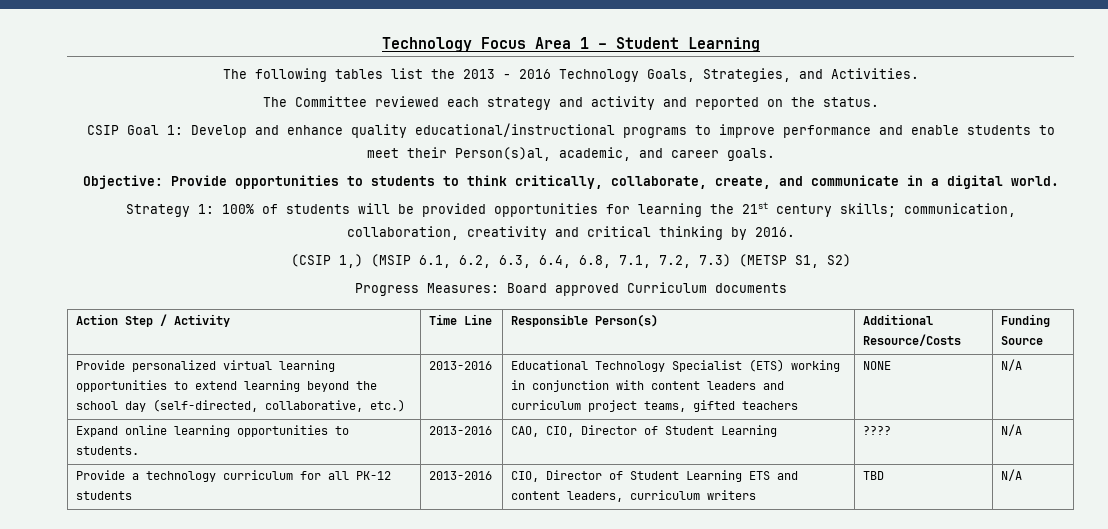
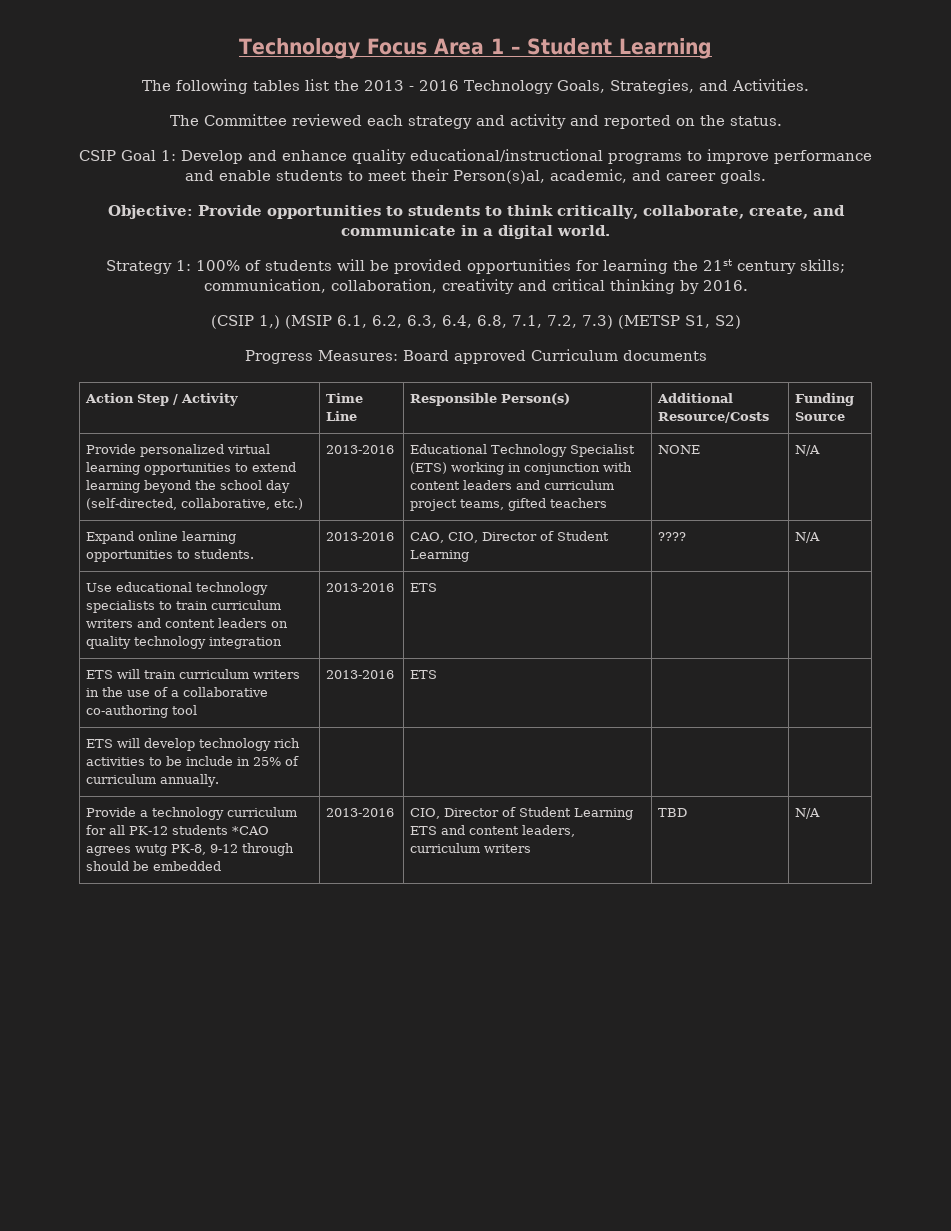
(1022, 430) none -> [86,582,269,595] [86,600,282,613] [86,618,289,628] [86,636,283,649] [326,583,395,592] [410,583,438,592] [86,669,301,679] [86,687,269,697] [86,705,198,718] [326,670,395,679] [410,670,438,679] [86,738,301,751] [86,756,300,766] [86,774,220,787] // Use educational technology specialists to train curriculum writers and content leaders on quality technology integration | 2013-2016 | ETS | | // ETS will train curriculum writers in the use of a collaborative co-authoring tool | 2013-2016 | ETS | | // ETS will develop technology rich activities to be include in 25% of curriculum annually. | | | |
(132, 495) none -> [232,826,270,835] [86,843,295,856] [86,861,222,871] *CAO agrees wutg PK-8, 9-12 through should be embedded

